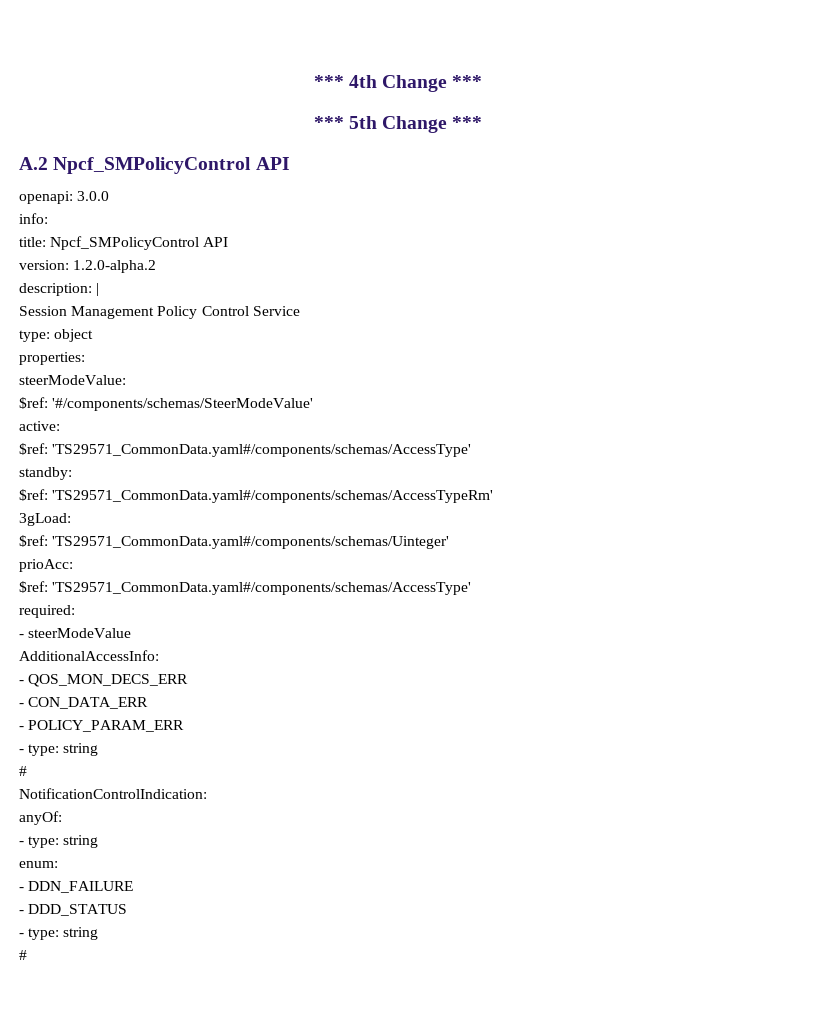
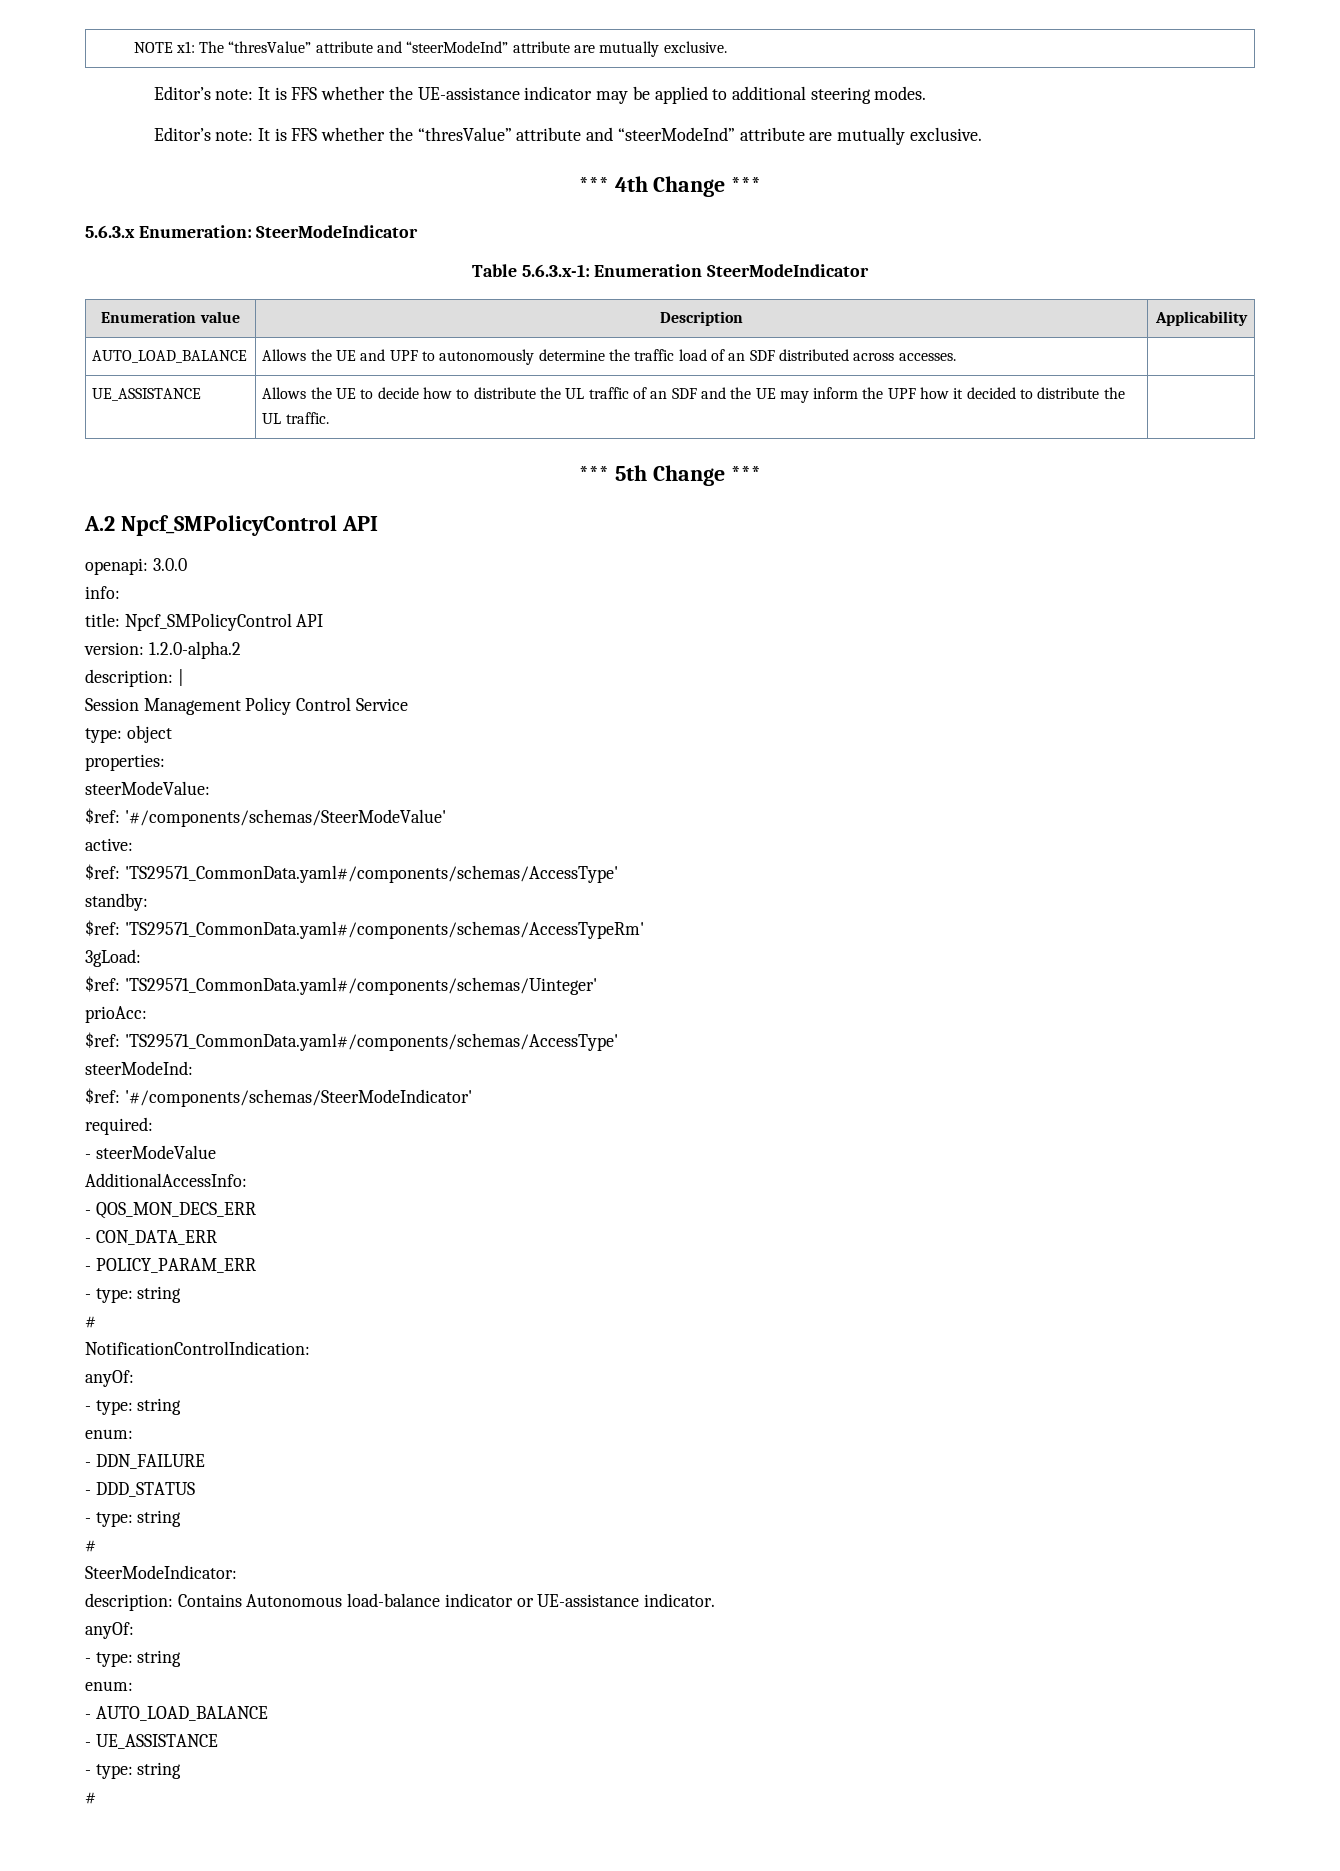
[313,75,483,92] *** 4th Change *** -> [133,41,727,57] [153,86,927,104] [153,127,982,145] [578,176,762,197] [85,225,419,238] [471,264,870,277] [101,311,240,323] [660,311,743,326] [1154,311,1248,326] [92,350,248,363] [262,349,956,365] [92,388,202,401] [262,387,1125,403] [262,412,329,424] NOTE x1: The “thresValue” attribute and “steerModeInd” attribute are mutually exclusive. // Editor’s note: It is FFS whether the UE-assistance indicator may be applied to additional steering modes. // Editor’s note: It is FFS whether the “thresValue” attribute and “steerModeInd” attribute are mutually exclusive. // *** 4th Change *** // 5.6.3.x Enumeration: SteerModeIndicator // Table 5.6.3.x-1: Enumeration SteerModeIndicator // Enumeration value | Description | Applicability // AUTO_LOAD_BALANCE | Allows the UE and UPF to autonomously determine the traffic load of an SDF distributed across accesses. | // UE_ASSISTANCE | Allows the UE to decide how to distribute the UL traffic of an SDF and the UE may inform the UPF how it decided to distribute the UL traffic. |
(472, 588) none -> [85,1061,193,1075] [85,1088,472,1107] // steerModeInd: // $ref: '#/components/schemas/SteerModeIndicator'
(27, 955) none -> [85,1565,237,1579] [85,1593,716,1611] [85,1622,134,1639] [85,1650,182,1667] [85,1681,133,1691] [85,1706,268,1721] [85,1734,218,1749] [85,1762,182,1779] [85,1792,96,1804] // SteerModeIndicator: // description: Contains Autonomous load-balance indicator or UE-assistance indicator. // anyOf: // - type: string // enum: // - AUTO_LOAD_BALANCE // - UE_ASSISTANCE // - type: string // #

